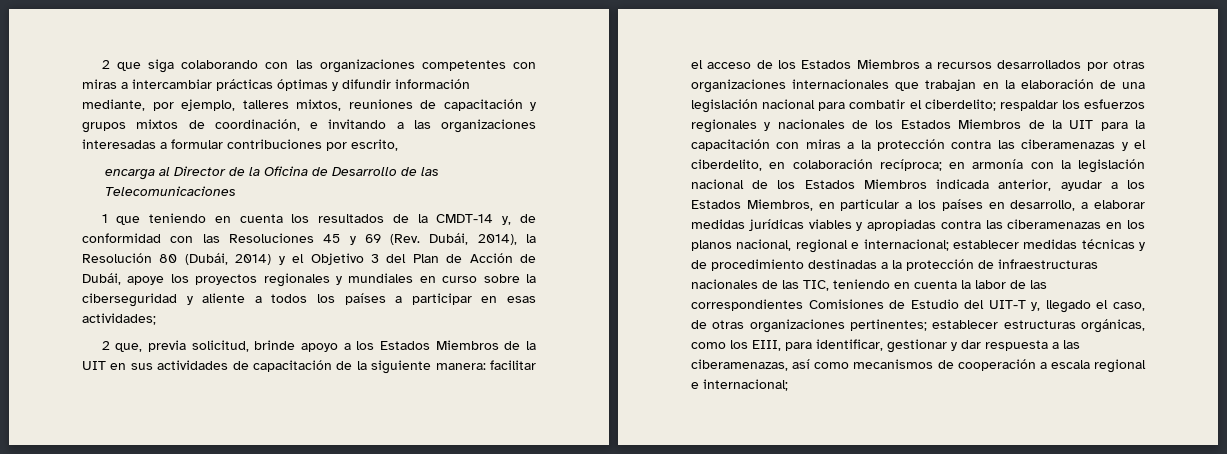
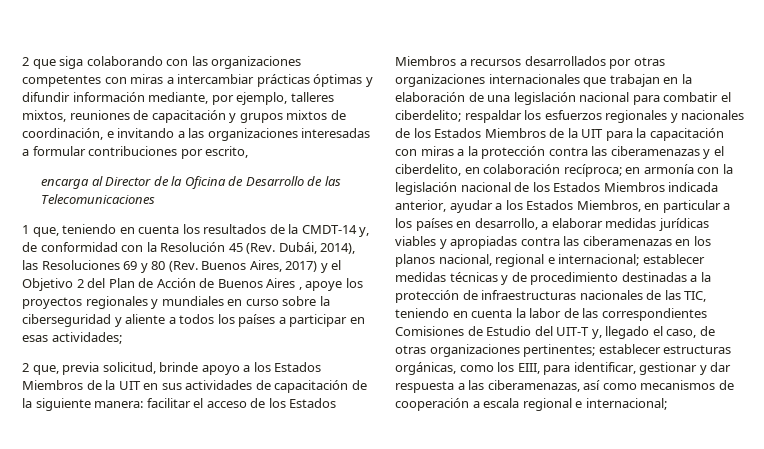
[116,216,141,225] que -> [32,227,59,237] que,
[202,233,537,245] [82,253,272,265] las Resoluciones 45 y 69 (Rev. Dubái, 2014), la Resolución 80 (Dubái, 2014) -> [146,242,356,254] [22,260,318,273] la Resolución 45 (Rev. Dubái, 2014), las Resoluciones 69 y 80 (Rev. Buenos Aires, 2017)
[370,254,379,263] 3 -> [76,279,84,288] 2
[82,273,121,285] Dubái, -> [217,278,302,290] Buenos Aires ,

